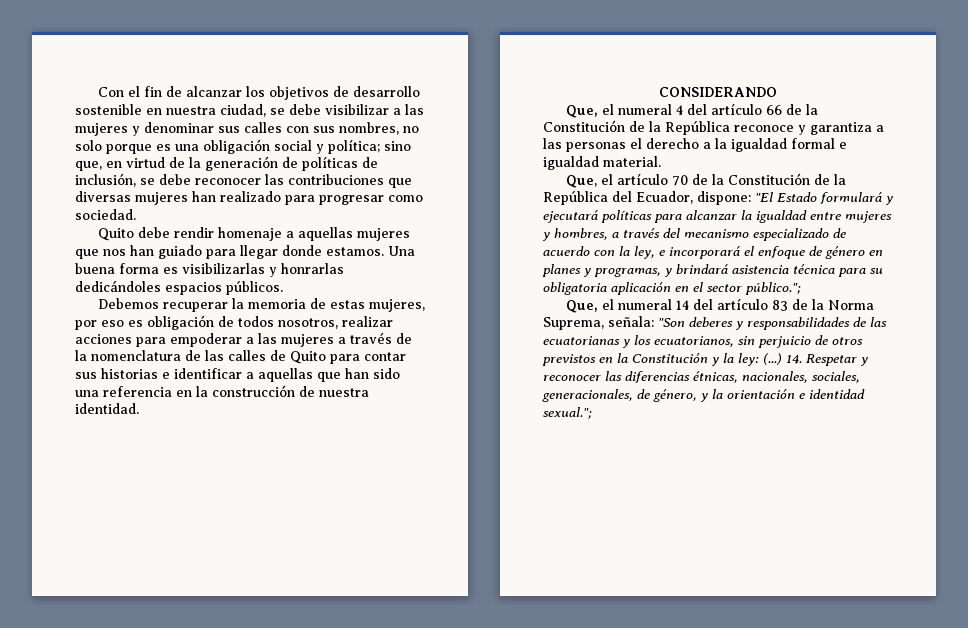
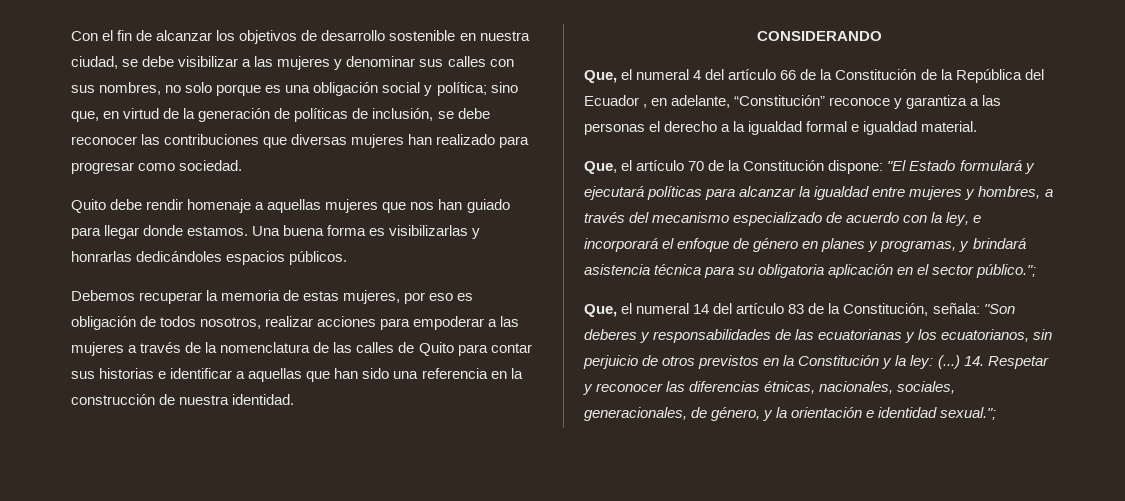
(730, 128) none -> [1024,69,1044,80] [584,95,826,108] del Ecuador , en adelante, “Constitución”
[813,174,846,185] [543,191,693,205] de la República del Ecuador, -> (825, 165) none
[827,300,874,310] [543,317,604,330] Norma Suprema, -> [843,303,929,316] Constitución,

